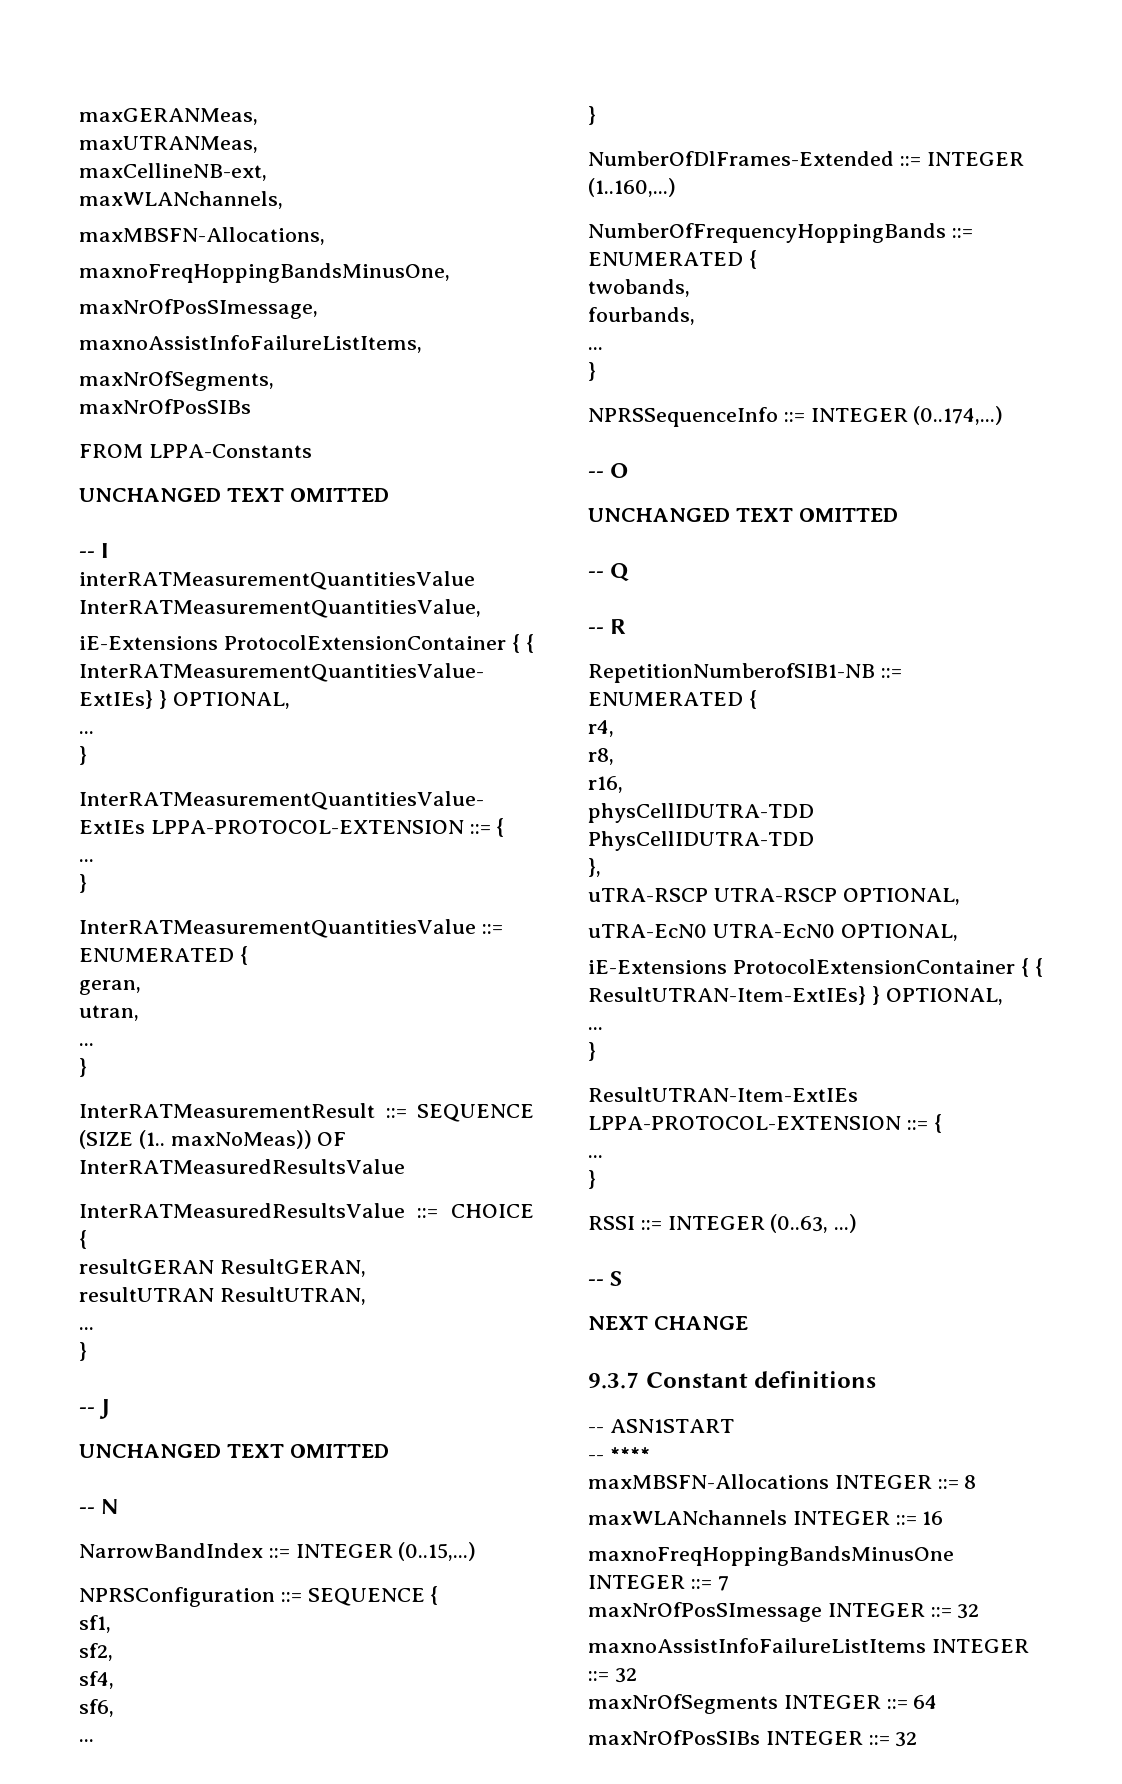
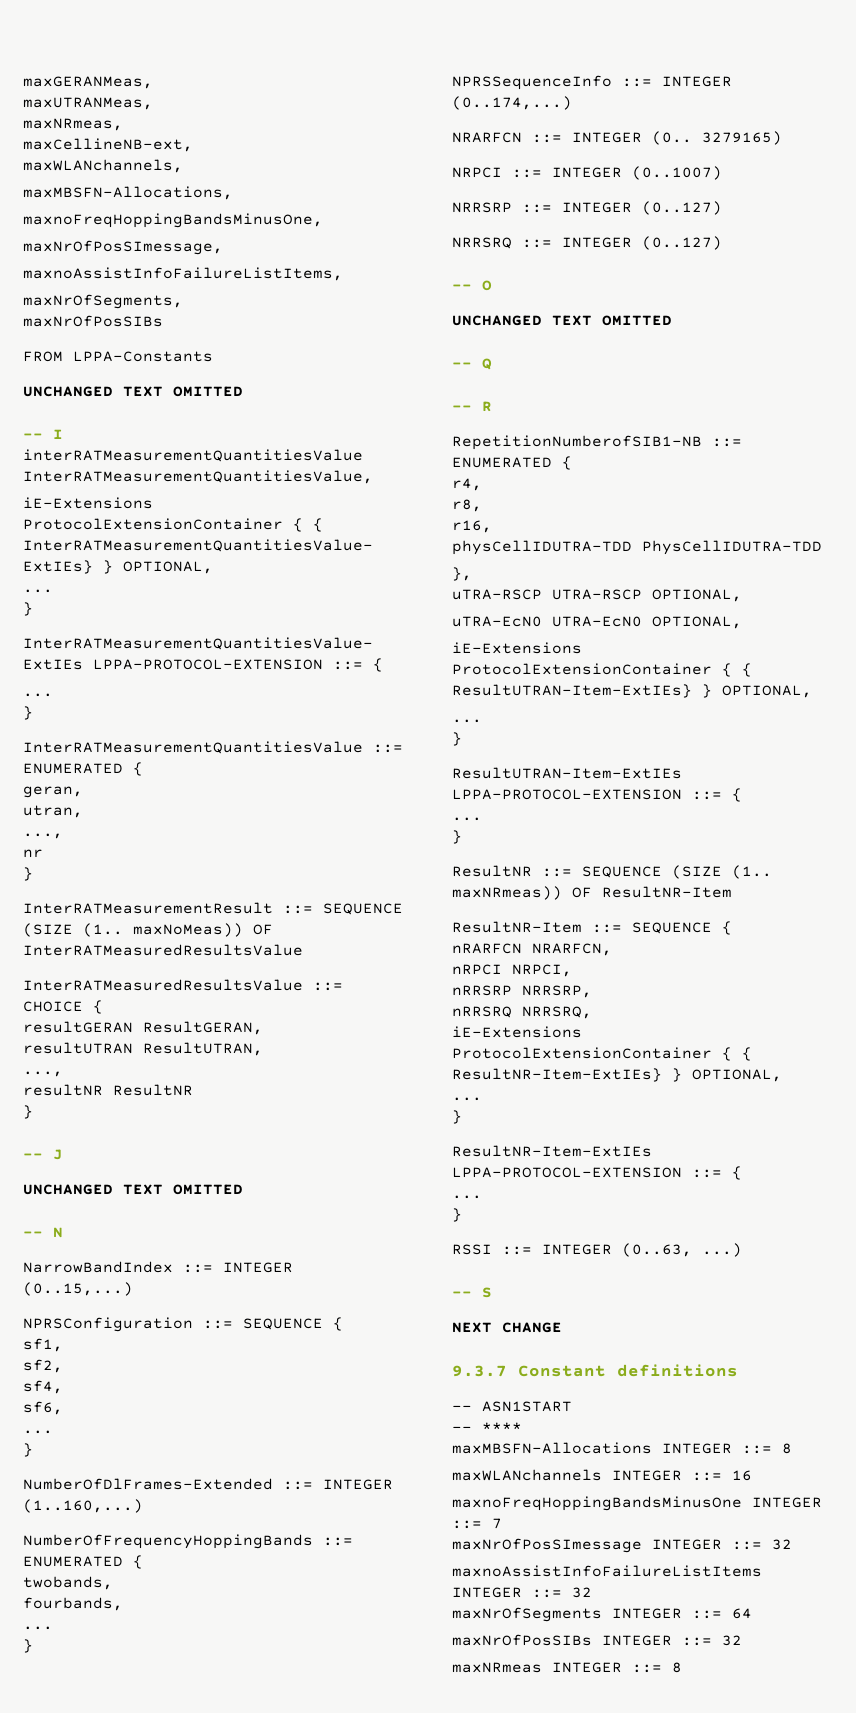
(258, 144) none -> [23,118,123,131] // maxNRmeas,
[79,1043,94,1046] ... -> [23,833,63,839] [23,849,43,858] ..., // nr
[79,1327,94,1330] ... -> [23,1071,63,1077] [23,1084,193,1096] ..., // resultNR ResultNR
(1004, 415) none -> [452,131,782,145] [452,166,722,180] [452,201,722,215] [452,236,722,250] // NRARFCN ::= INTEGER (0.. 3279165) // NRPCI ::= INTEGER (0..1007) // NRRSRP ::= INTEGER (0..127) // NRRSRQ ::= INTEGER (0..127)
(596, 1179) none -> [452,865,772,879] [452,886,732,900] [452,921,732,935] [452,943,612,956] [452,964,572,977] [452,985,592,998] [452,1006,592,1019] [452,1026,582,1038] [452,1047,752,1061] [452,1068,782,1082] [452,1097,482,1101] [452,1110,462,1124] [452,1145,652,1157] [452,1166,742,1180] [452,1195,482,1199] [452,1208,462,1222] // ResultNR ::= SEQUENCE (SIZE (1.. maxNRmeas)) OF ResultNR-Item // ResultNR-Item ::= SEQUENCE { // nRARFCN NRARFCN, // nRPCI NRPCI, // nRRSRP NRRSRP, // nRRSRQ NRRSRQ, // iE-Extensions ProtocolExtensionContainer { { ResultNR-Item-ExtIEs} } OPTIONAL, // ... // } // ResultNR-Item-ExtIEs LPPA-PROTOCOL-EXTENSION ::= { // ... // }
(918, 1739) none -> [452,1662,682,1673] // maxNRmeas INTEGER ::= 8

